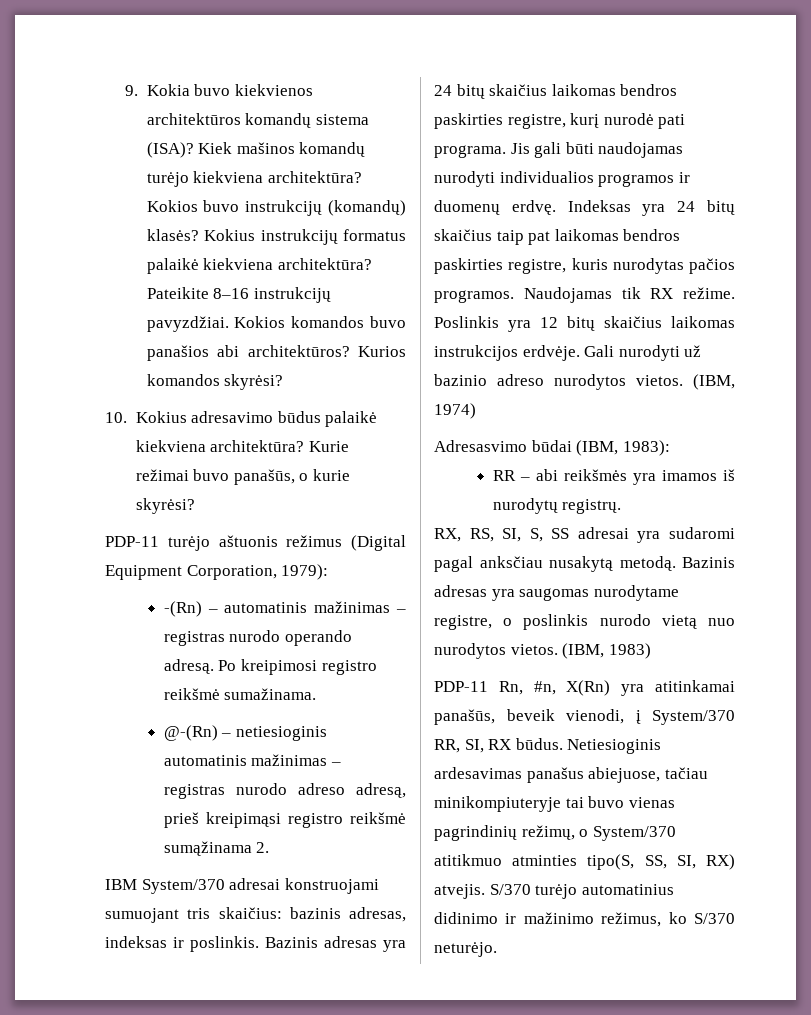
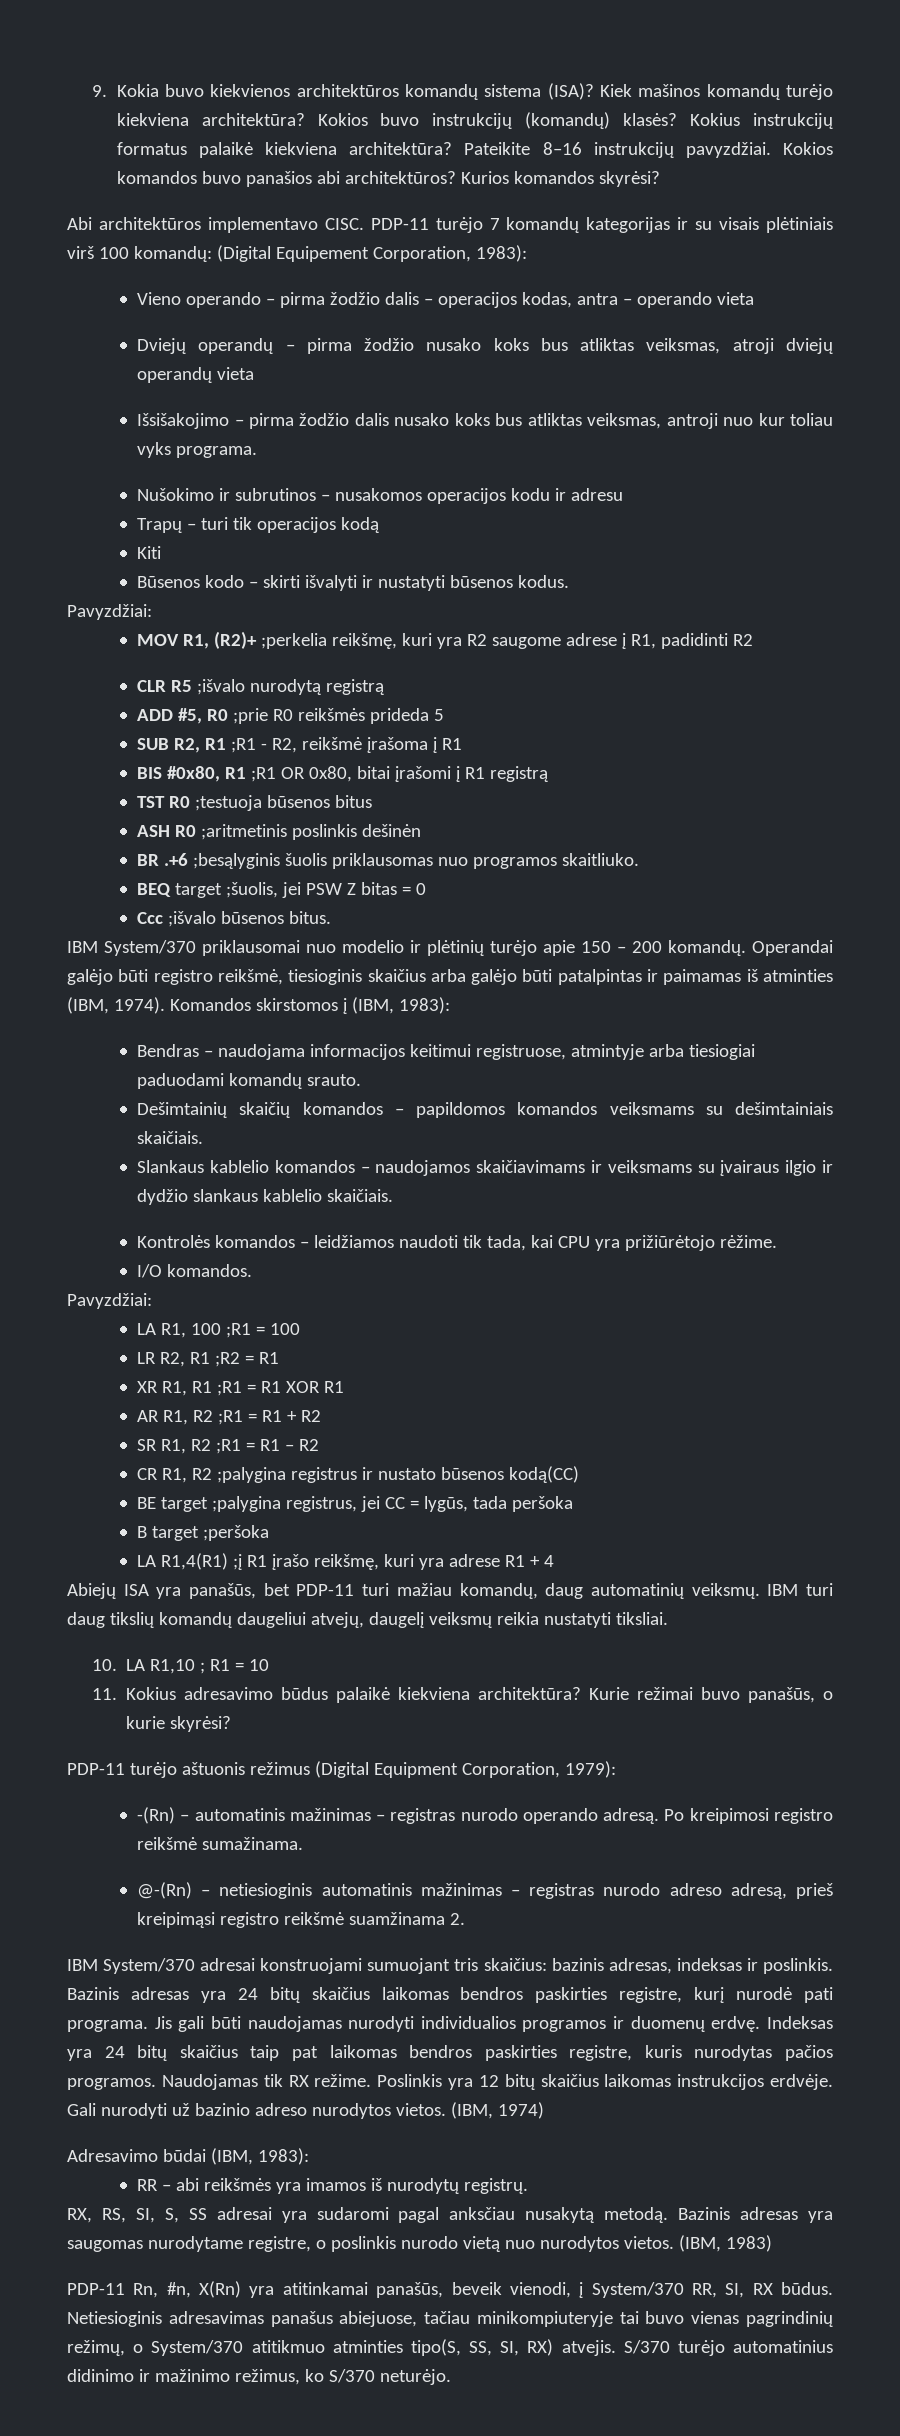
[105,412,127,423] 10. -> [67,217,833,233] [67,245,527,262] [137,292,755,308] [137,338,833,354] [137,367,255,383] [137,413,833,429] [137,442,258,458] [137,488,624,504] [137,517,380,533] [137,546,162,559] [137,575,570,591] [67,604,152,620] [137,631,754,649] [137,679,385,695] [137,708,445,724] [137,737,463,753] [137,766,549,782] [137,795,373,811] [137,824,422,840] [137,853,640,869] [137,882,427,898] [137,911,332,927] [67,940,833,956] [67,969,833,985] [67,997,450,1014] [137,1044,756,1060] [137,1073,362,1089] [137,1102,833,1118] [137,1131,204,1144] [137,1160,834,1176] [137,1189,394,1205] [137,1235,778,1251] [137,1264,253,1278] [67,1293,152,1309] [137,1323,301,1338] [137,1352,280,1367] [137,1381,345,1396] [137,1410,322,1425] [137,1439,320,1454] [137,1466,580,1483] [137,1496,574,1512] [137,1525,270,1541] [137,1553,555,1570] [67,1583,834,1599] [67,1612,668,1628] [91,1659,270,1674] [91,1688,117,1700] Abi architektūros implementavo CISC. PDP-11 turėjo 7 komandų kategorijas ir su visais plėtiniais virš 100 komandų: (Digital Equipement Corporation, 1983): // Vieno operando – pirma žodžio dalis – operacijos kodas, antra – operando vieta // Dviejų operandų – pirma žodžio nusako koks bus atliktas veiksmas, atroji dviejų operandų vieta // Išsišakojimo – pirma žodžio dalis nusako koks bus atliktas veiksmas, antroji nuo kur toliau vyks programa. // Nušokimo ir subrutinos – nusakomos operacijos kodu ir adresu // Trapų – turi tik operacijos kodą // Kiti // Būsenos kodo – skirti išvalyti ir nustatyti būsenos kodus. // Pavyzdžiai: // MOV R1, (R2)+ ;perkelia reikšmę, kuri yra R2 saugome adrese į R1, padidinti R2 // CLR R5 ;išvalo nurodytą registrą // ADD #5, R0 ;prie R0 reikšmės prideda 5 // SUB R2, R1 ;R1 - R2, reikšmė įrašoma į R1 // BIS #0x80, R1 ;R1 OR 0x80, bitai įrašomi į R1 registrą // TST R0 ;testuoja būsenos bitus // ASH R0 ;aritmetinis poslinkis dešinėn // BR .+6 ;besąlyginis šuolis priklausomas nuo programos skaitliuko. // BEQ target ;šuolis, jei PSW Z bitas = 0 // Ccc ;išvalo būsenos bitus. // IBM System/370 priklausomai nuo modelio ir plėtinių turėjo apie 150 – 200 komandų. Operandai galėjo būti registro reikšmė, tiesioginis skaičius arba galėjo būti patalpintas ir paimamas iš atminties (IBM, 1974). Komandos skirstomos į (IBM, 1983): // Bendras – naudojama informacijos keitimui registruose, atmintyje arba tiesiogiai paduodami komandų srauto. // Dešimtainių skaičių komandos – papildomos komandos veiksmams su dešimtainiais skaičiais. // Slankaus kablelio komandos – naudojamos skaičiavimams ir veiksmams su įvairaus ilgio ir dydžio slankaus kablelio skaičiais. // Kontrolės komandos – leidžiamos naudoti tik tada, kai CPU yra prižiūrėtojo rėžime. // I/O komandos. // Pavyzdžiai: // LA R1, 100 ;R1 = 100 // LR R2, R1 ;R2 = R1 // XR R1, R1 ;R1 = R1 XOR R1 // AR R1, R2 ;R1 = R1 + R2 // SR R1, R2 ;R1 = R1 – R2 // CR R1, R2 ;palygina registrus ir nustato būsenos kodą(CC) // BE target ;palygina registrus, jei CC = lygūs, tada peršoka // B target ;peršoka // LA R1,4(R1) ;į R1 įrašo reikšmę, kuri yra adrese R1 + 4 // Abiejų ISA yra panašūs, bet PDP-11 turi mažiau komandų, daug automatinių veiksmų. IBM turi daug tikslių komandų daugeliui atvejų, daugelį veiksmų reikia nustatyti tiksliai. // 10. LA R1,10 ; R1 = 10 // 11.
[163,841,252,856] sumąžinama -> [349,1912,446,1925] suamžinama
[434,440,527,452] Adresasvimo -> [67,2149,158,2162] Adresavimo
[434,767,522,779] ardesavimas -> [168,2311,264,2324] adresavimas

